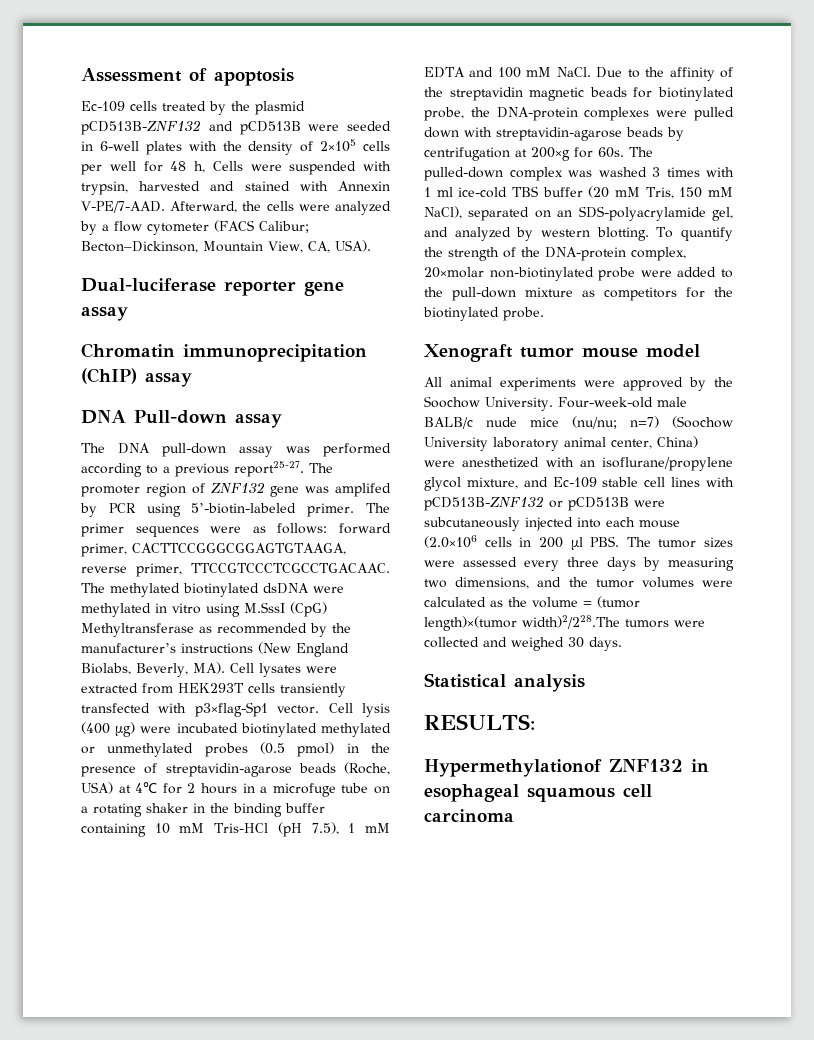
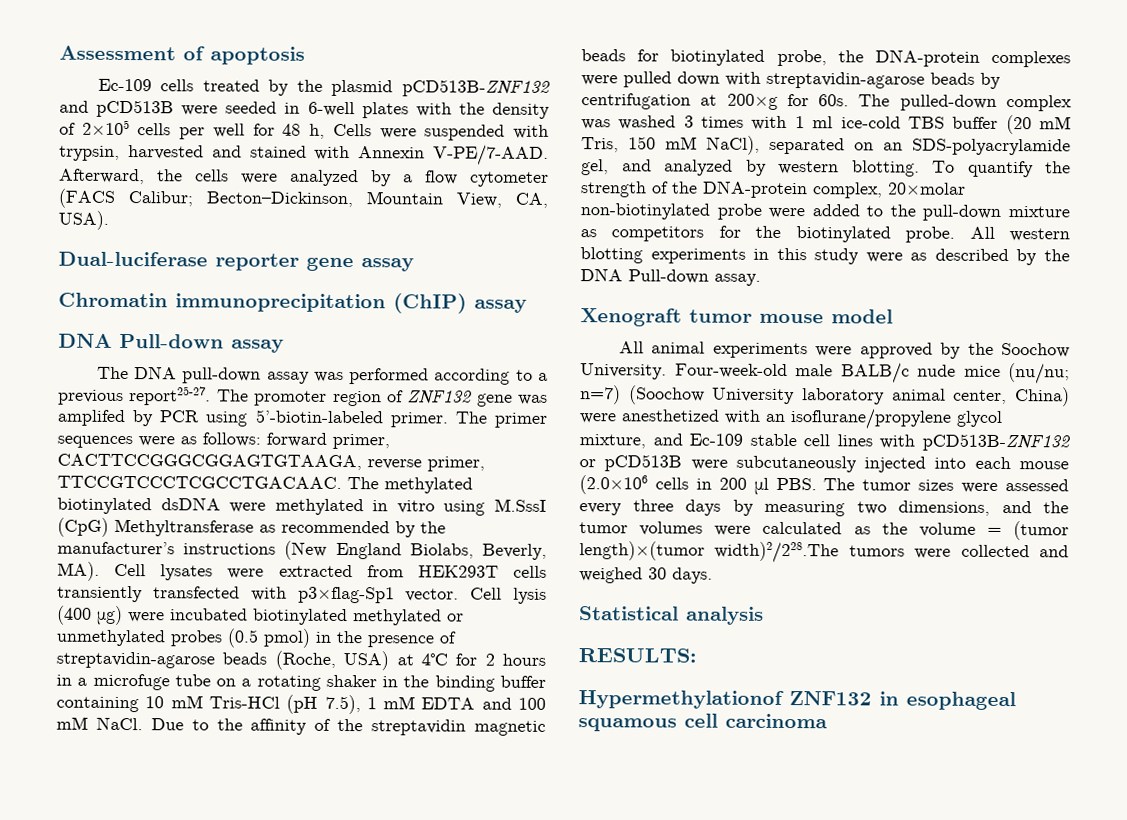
(544, 314) none -> [969,226,1070,242] [580,247,1070,266] [580,268,761,286] All western blotting experiments in this study were as described by the DNA Pull-down assay.

